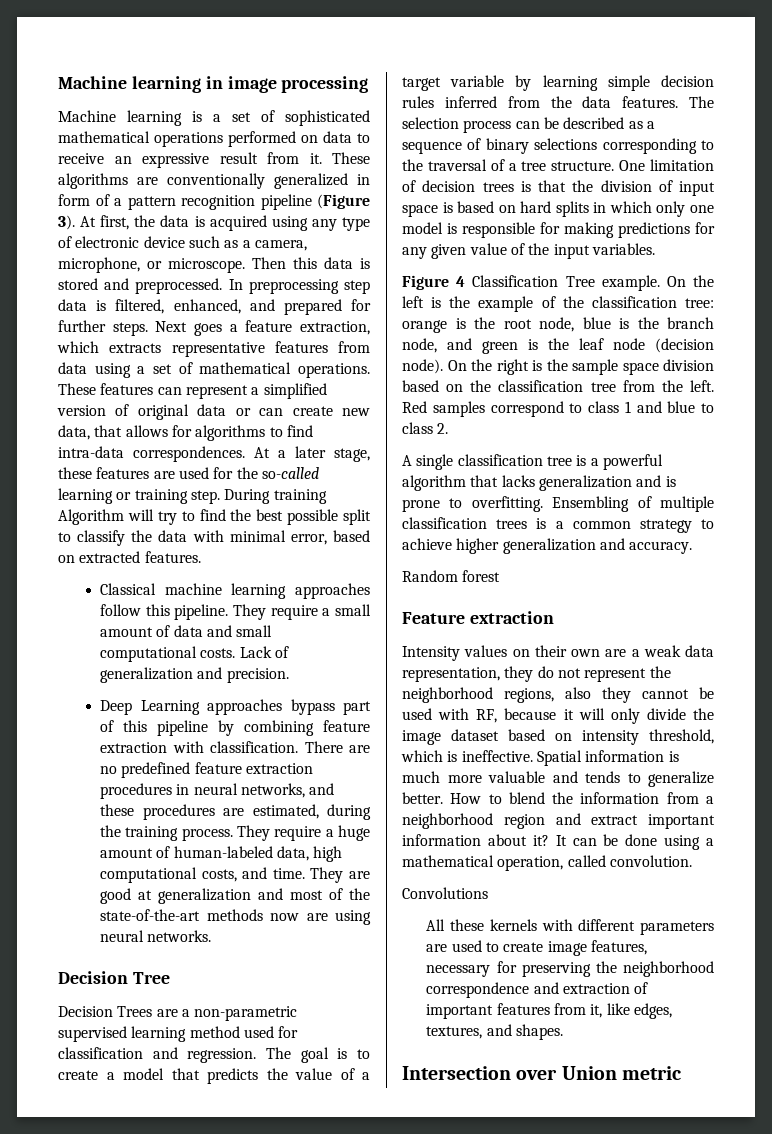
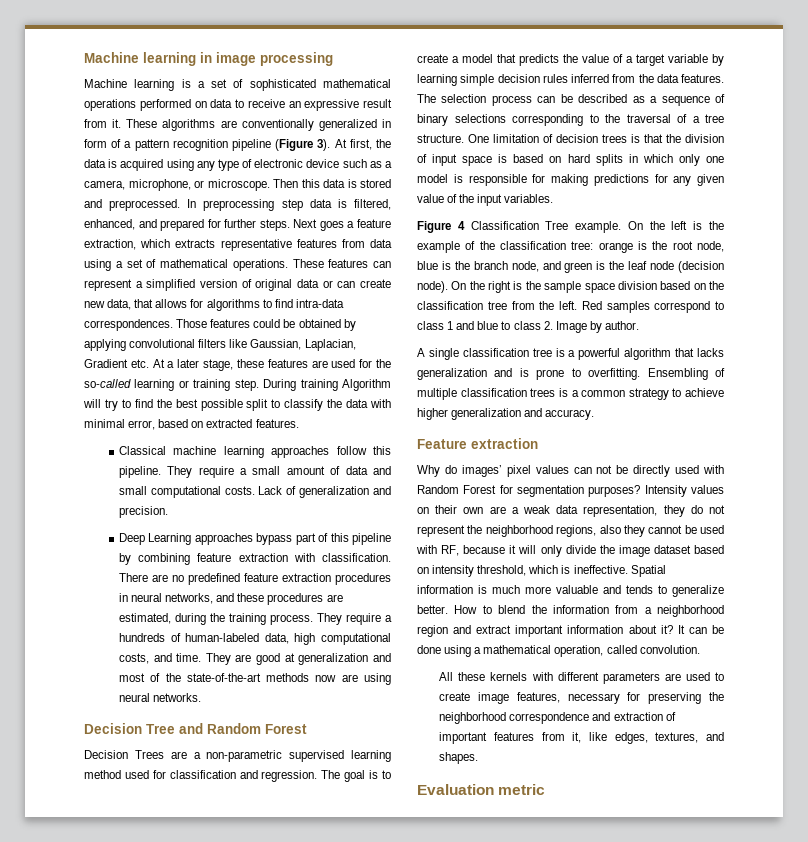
(245, 454) none -> [176,319,356,331] [84,339,356,351] [84,359,149,368] Those features could be obtained by applying convolutional filters like Gaussian, Laplacian, Gradient etc.
[338,825,371,841] [100,848,154,858] huge amount -> [118,633,165,642] hundreds
(170, 978) none -> [179,723,307,734] and Random Forest
(449, 428) none -> [555,321,639,333] Image by author.
[402,570,501,582] // Random forest -> (595, 414) none
(554, 617) none -> [417,465,724,477] [417,485,641,497] Why do images’ pixel values can not be directly used with Random Forest for segmentation purposes?
[402,887,488,899] // Convolutions -> (700, 649) none
[402,1066,617,1080] Intersection over Union -> [417,784,494,795] Evaluation

